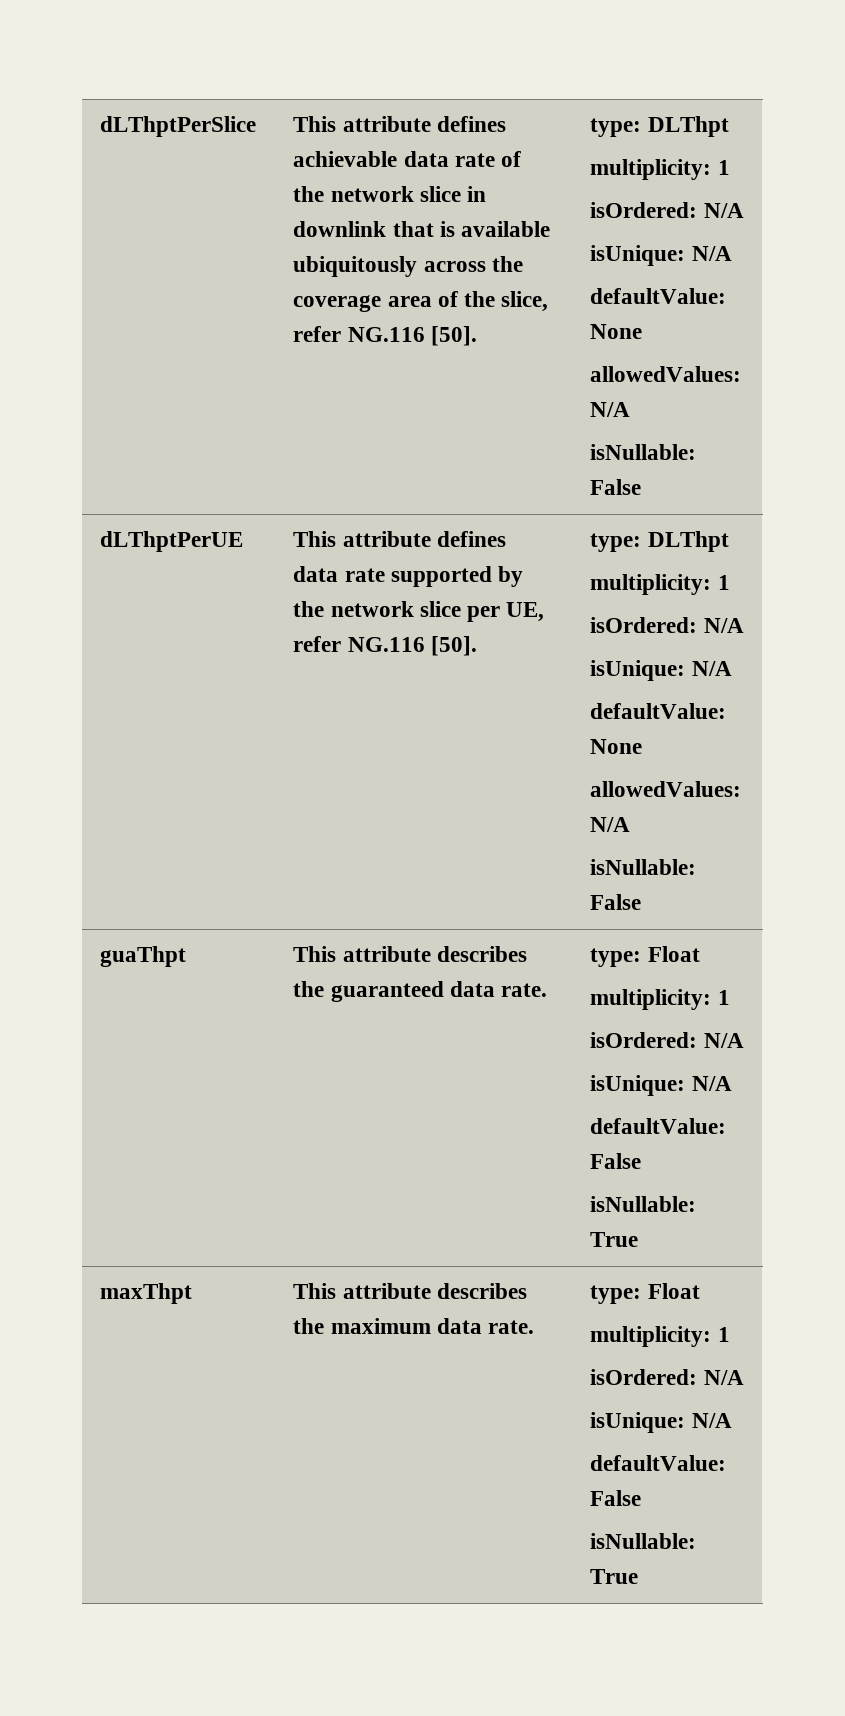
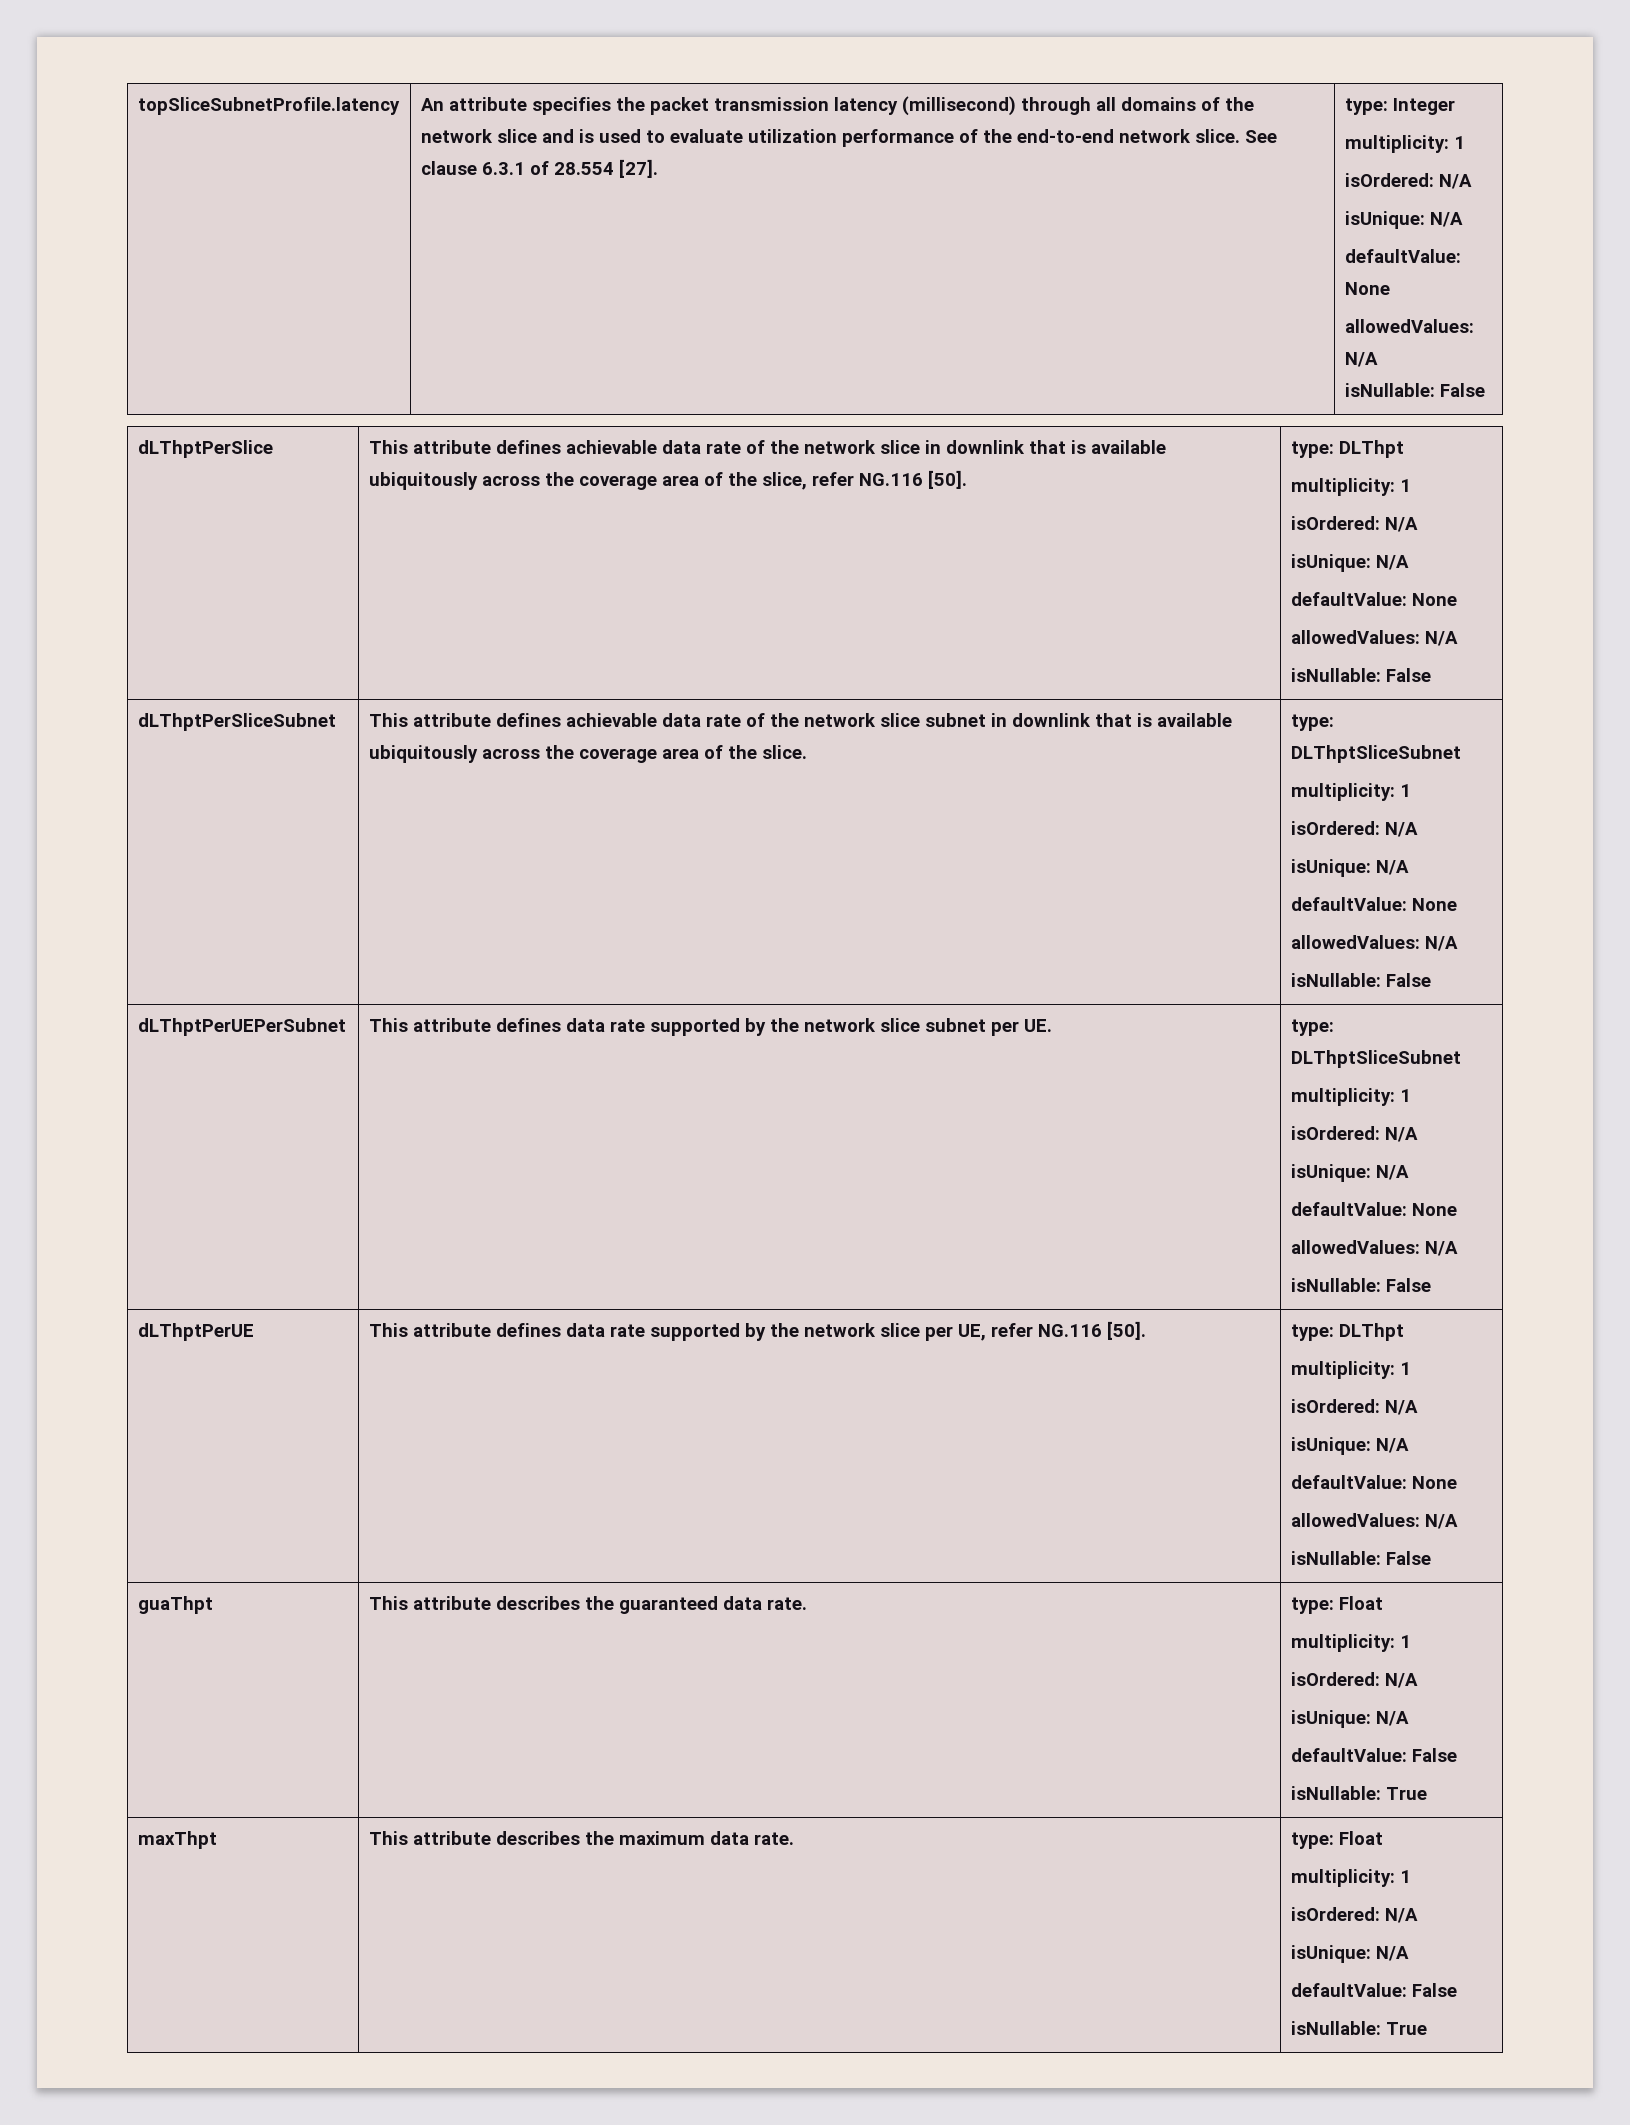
(100, 126) none -> [138,97,401,115] [421,96,1255,116] [421,129,1278,147] [421,159,659,178] [1345,98,1456,115] [1345,135,1466,153] [1345,173,1473,189] [1345,211,1464,229] [1345,249,1462,263] [1345,282,1391,295] [1345,319,1475,333] [1345,352,1379,367] [1345,383,1486,397] topSliceSubnetProfile.latency | An attribute specifies the packet transmission latency (millisecond) through all domains of the network slice and is used to evaluate utilization performance of the end-to-end network slice. See clause 6.3.1 of 28.554 [27]. | type: Integer // multiplicity: 1 // isOrdered: N/A // isUnique: N/A // defaultValue: None // allowedValues: N/A // isNullable: False //
(642, 487) none -> [138,713,337,731] [369,713,1233,727] [369,745,808,763] [1291,714,1335,731] [1291,745,1462,763] [1291,783,1412,801] [1291,821,1419,837] [1291,859,1410,877] [1291,897,1458,911] [1291,935,1459,951] [1291,973,1432,987] [138,1018,347,1036] [369,1018,1053,1036] [1291,1019,1335,1036] [1291,1050,1462,1068] [1291,1088,1412,1106] [1291,1126,1419,1142] [1291,1164,1410,1182] [1291,1202,1458,1216] [1291,1240,1459,1256] [1291,1278,1432,1292] // dLThptPerSliceSubnet | This attribute defines achievable data rate of the network slice subnet in downlink that is available ubiquitously across the coverage area of the slice. | type: DLThptSliceSubnet // multiplicity: 1 // isOrdered: N/A // isUnique: N/A // defaultValue: None // allowedValues: N/A // isNullable: False // dLThptPerUEPerSubnet | This attribute defines data rate supported by the network slice subnet per UE. | type: DLThptSliceSubnet // multiplicity: 1 // isOrdered: N/A // isUnique: N/A // defaultValue: None // allowedValues: N/A // isNullable: False

